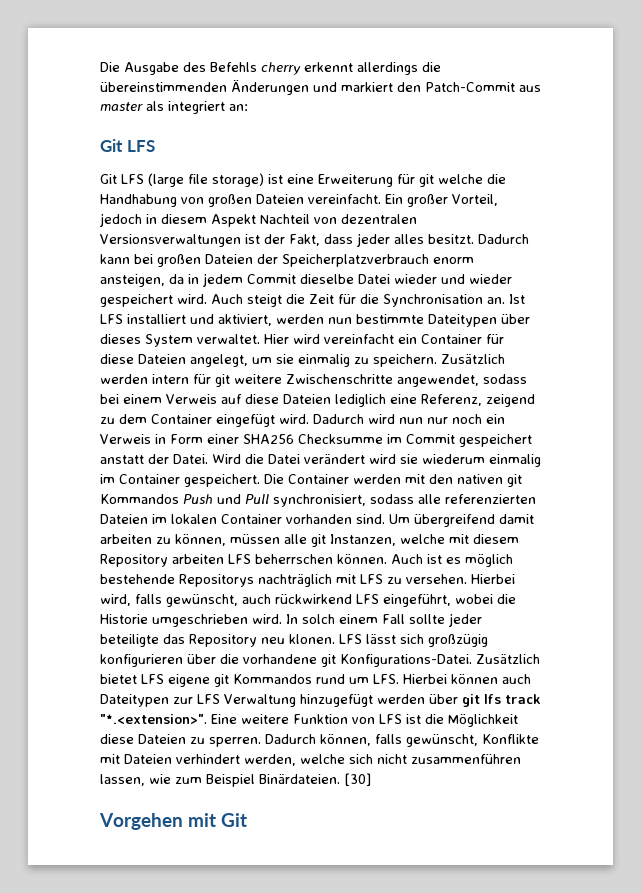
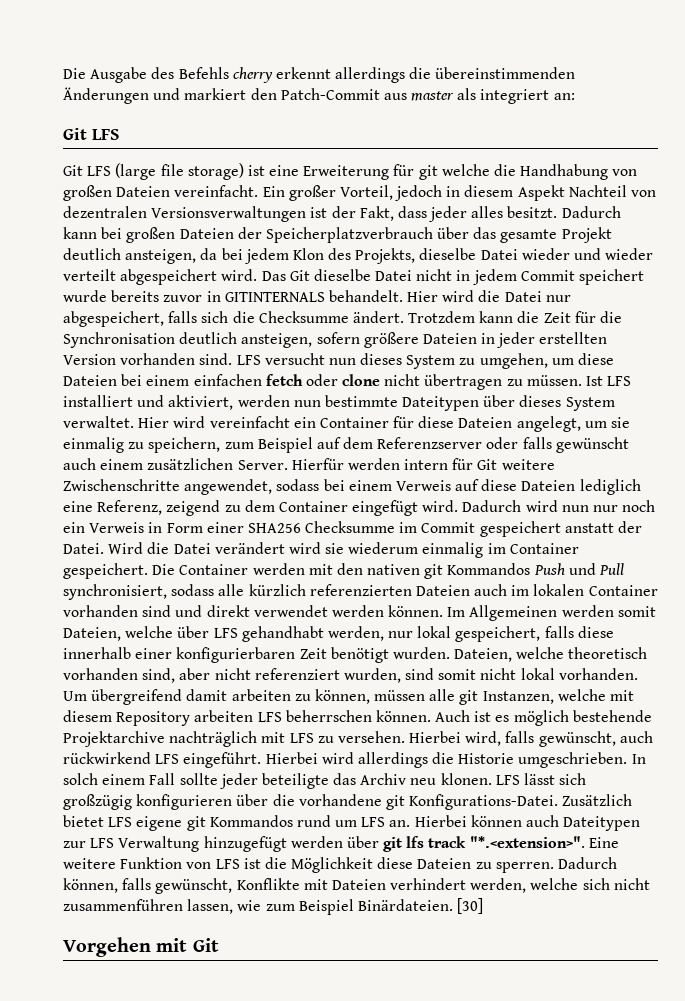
[433,257,474,264] [100,273,296,287] enorm ansteigen, da in jedem Commit -> [437,227,612,243] [63,248,416,264] über das gesamte Projekt deutlich ansteigen, da bei jedem Klon des Projekts,
[100,294,282,307] gespeichert wird. Auch steigt -> [63,269,645,285] [63,290,571,302] [63,311,514,327] verteilt abgespeichert wird. Das Git dieselbe Datei nicht in jedem Commit speichert wurde bereits zuvor in GITINTERNALS behandelt. Hier wird die Datei nur abgespeichert, falls sich die Checksumme ändert. Trotzdem kann
[487,297,505,304] an. -> [179,332,608,348] [63,353,615,369] [63,374,582,390] deutlich ansteigen, sofern größere Dateien in jeder erstellten Version vorhanden sind. LFS versucht nun dieses System zu umgehen, um diese Dateien bei einem einfachen fetch oder clone nicht übertragen zu müssen.
[373,354,505,367] speichern. Zusätzlich -> [148,437,629,453] [63,458,344,470] speichern, zum Beispiel auf dem Referenzserver oder falls gewünscht auch einem zusätzlichen Server. Hierfür
[215,374,230,387] git -> [477,459,498,470] Git
(441, 499) none -> [248,584,306,596] kürzlich
(148, 519) none -> [474,584,508,596] auch
[356,514,385,524] sind. -> [142,605,656,621] [63,626,614,642] [63,647,648,663] [63,668,638,683] sind und direkt verwendet werden können. Im Allgemeinen werden somit Dateien, welche über LFS gehandhabt werden, nur lokal gespeichert, falls diese innerhalb einer konfigurierbaren Zeit benötigt wurden. Dateien, welche theoretisch vorhanden sind, aber nicht referenziert wurden, sind somit nicht lokal vorhanden.
[179,574,254,587] Repositorys -> [63,731,165,747] Projektarchive
[383,594,516,607] [100,614,282,627] eingeführt, wobei die Historie umgeschrieben wird. -> [183,752,628,768] eingeführt. Hierbei wird allerdings die Historie umgeschrieben.
[189,634,257,647] Repository -> [360,773,407,785] Archiv
[373,674,399,684] LFS. -> [361,817,411,827] LFS an.

